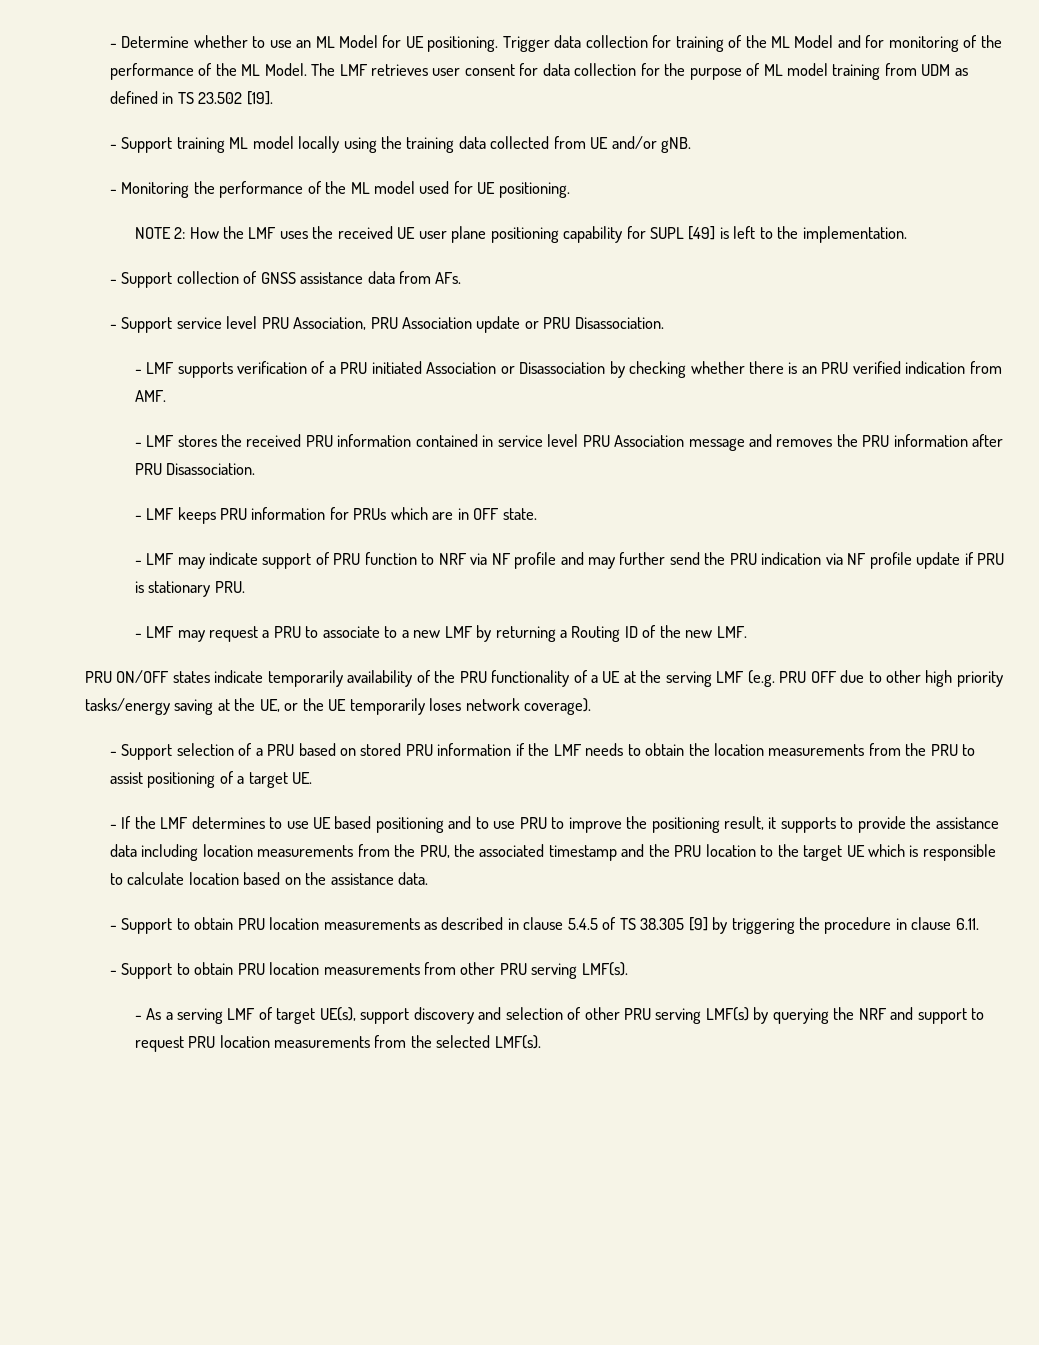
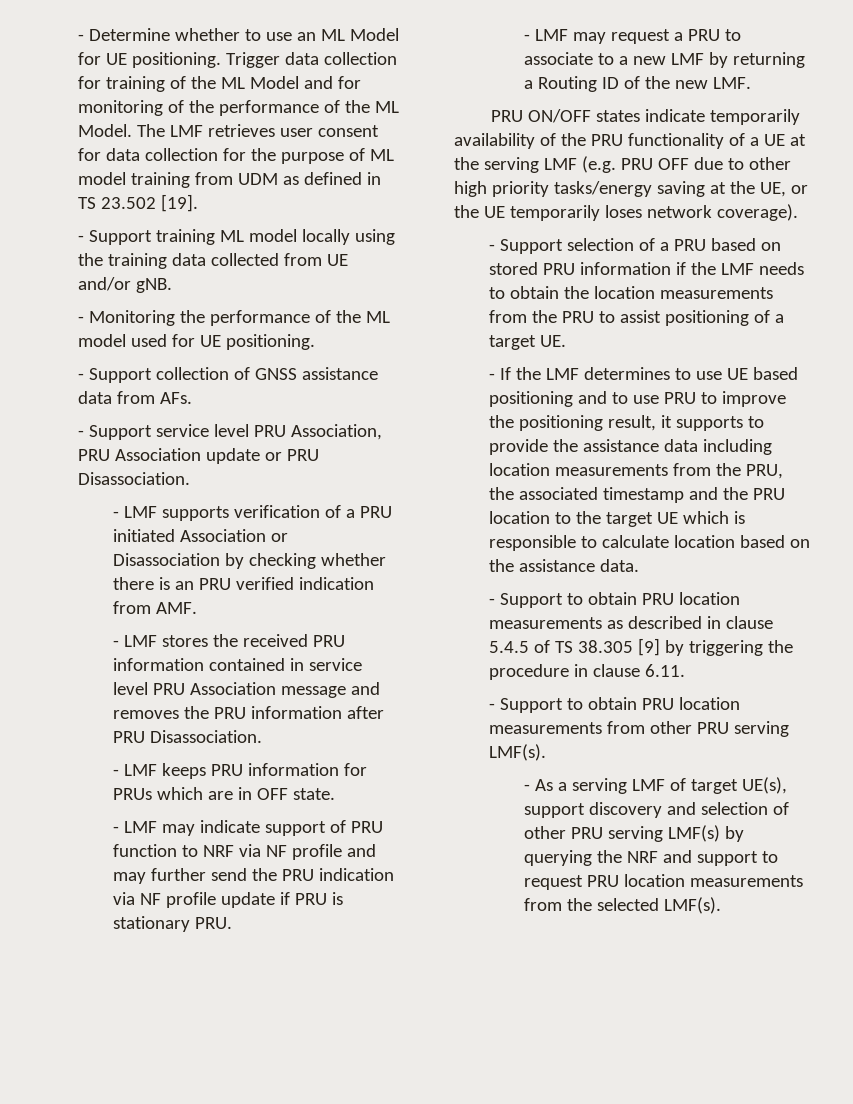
[134,226,907,243] // NOTE 2: How the LMF uses the received UE user plane positioning capability for SUPL [49] is left to the implementation. -> (315, 342) none

